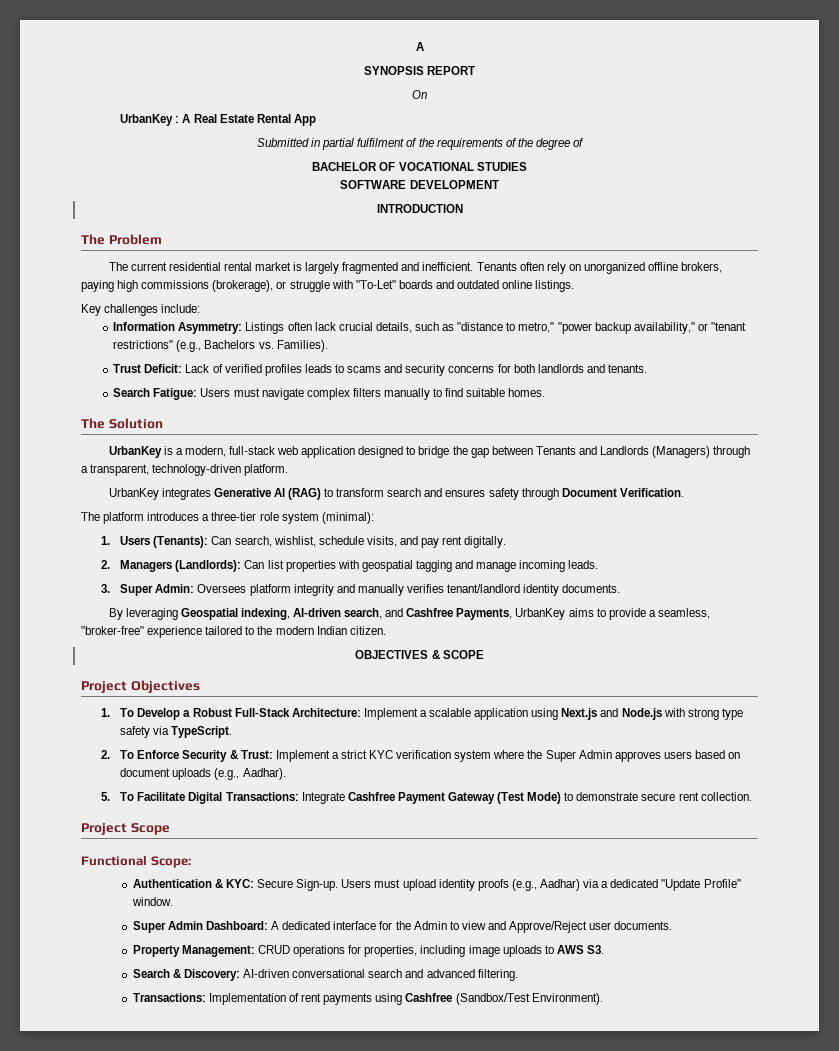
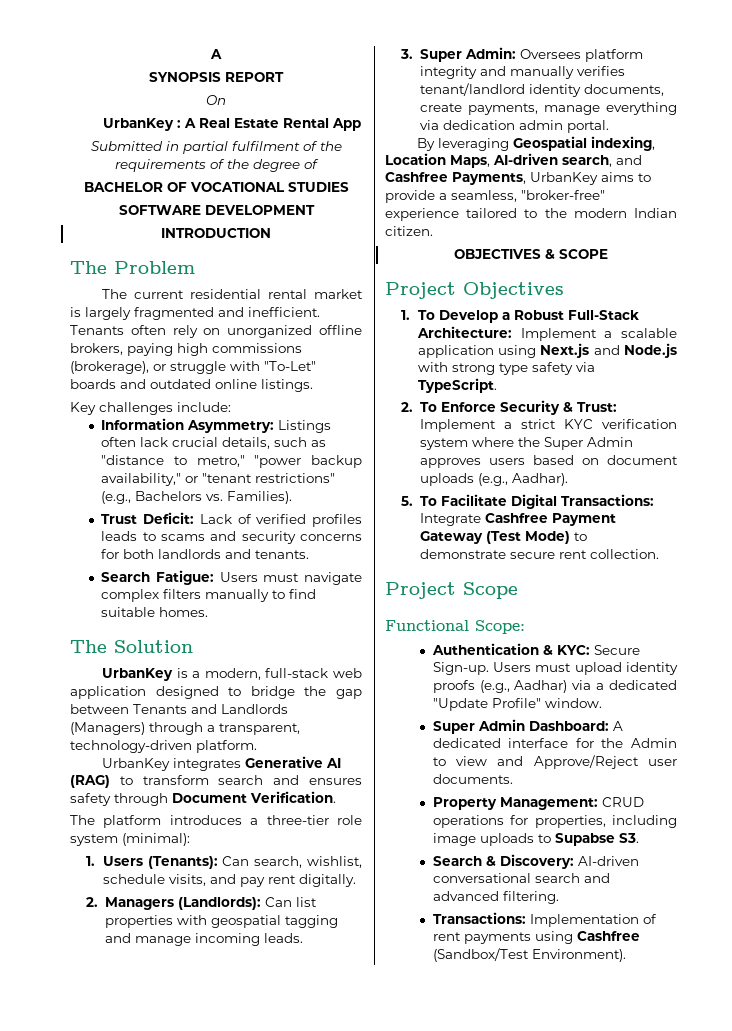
[562,584,621,593] documents. -> [584,84,665,96] [420,102,677,115] [420,120,610,133] documents, create payments, manage everything via dedication admin portal.
(290, 614) none -> [385,153,490,168] Location Maps,
[556,945,584,954] AWS -> [554,833,615,846] Supabse

